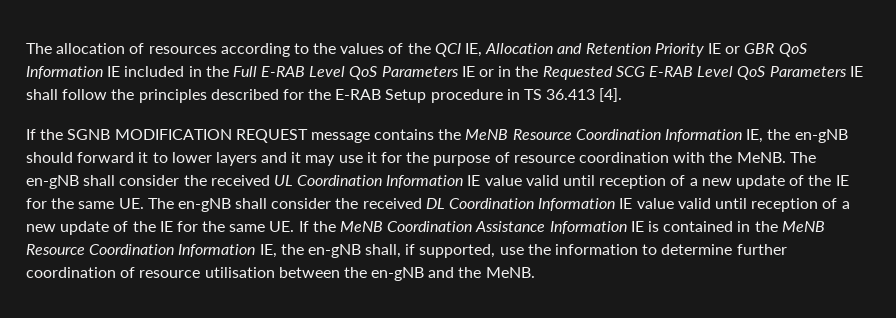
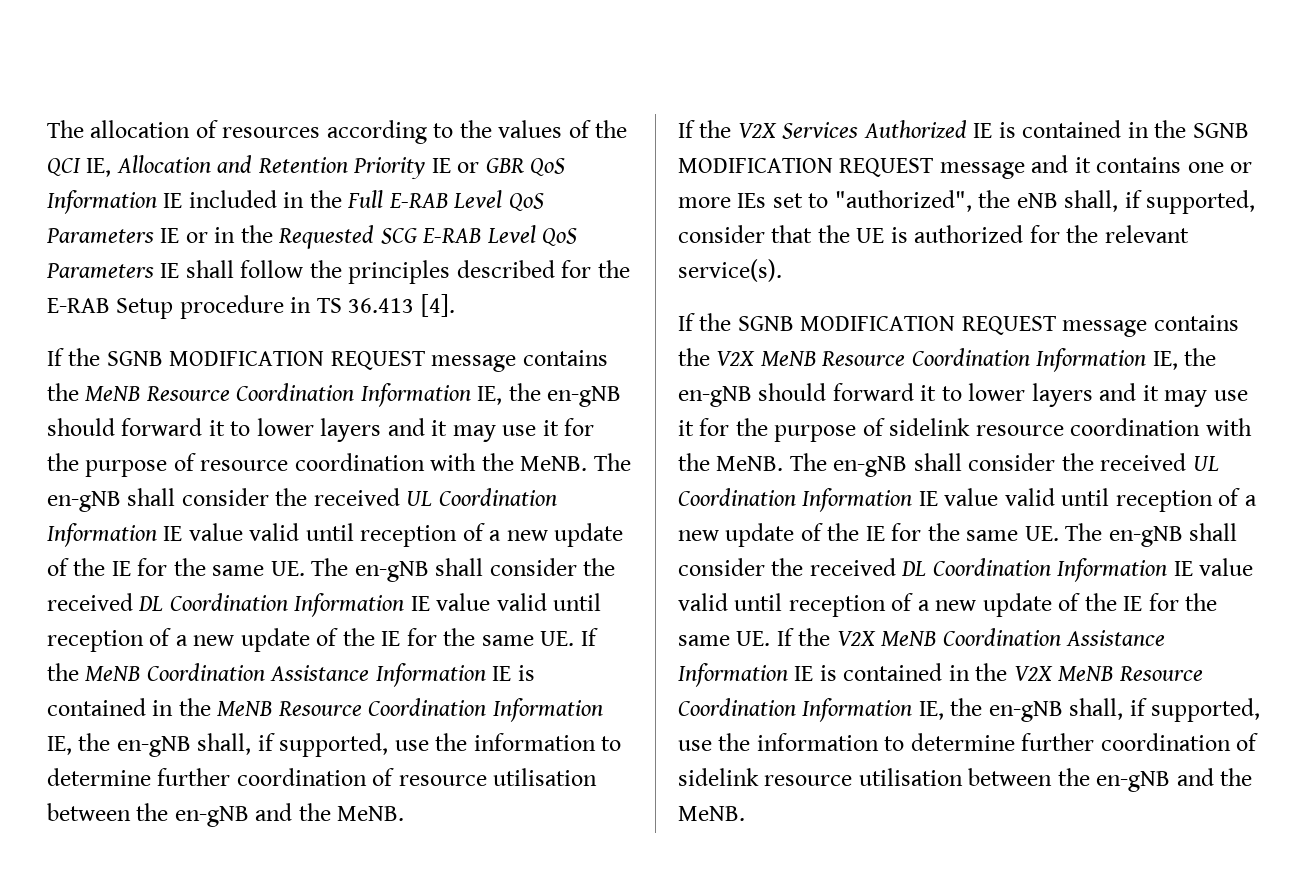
(535, 272) none -> [678,120,1249,139] [678,155,1253,179] [678,190,1256,214] [678,225,1189,243] [678,259,782,282] [678,313,1239,337] [678,348,1217,372] [678,383,1248,407] [678,418,1252,442] [678,453,1219,477] [678,488,1257,512] [678,523,1238,547] [678,558,1254,582] [678,593,1218,617] [678,628,1166,646] [678,663,1203,687] [678,698,1261,722] [678,733,1259,751] [678,768,1253,792] [678,806,745,821] // If the V2X Services Authorized IE is contained in the SGNB MODIFICATION REQUEST message and it contains one or more IEs set to "authorized", the eNB shall, if supported, consider that the UE is authorized for the relevant service(s). // If the SGNB MODIFICATION REQUEST message contains the V2X MeNB Resource Coordination Information IE, the en-gNB should forward it to lower layers and it may use it for the purpose of sidelink resource coordination with the MeNB. The en-gNB shall consider the received UL Coordination Information IE value valid until reception of a new update of the IE for the same UE. The en-gNB shall consider the received DL Coordination Information IE value valid until reception of a new update of the IE for the same UE. If the V2X MeNB Coordination Assistance Information IE is contained in the V2X MeNB Resource Coordination Information IE, the en-gNB shall, if supported, use the information to determine further coordination of sidelink resource utilisation between the en-gNB and the MeNB.

